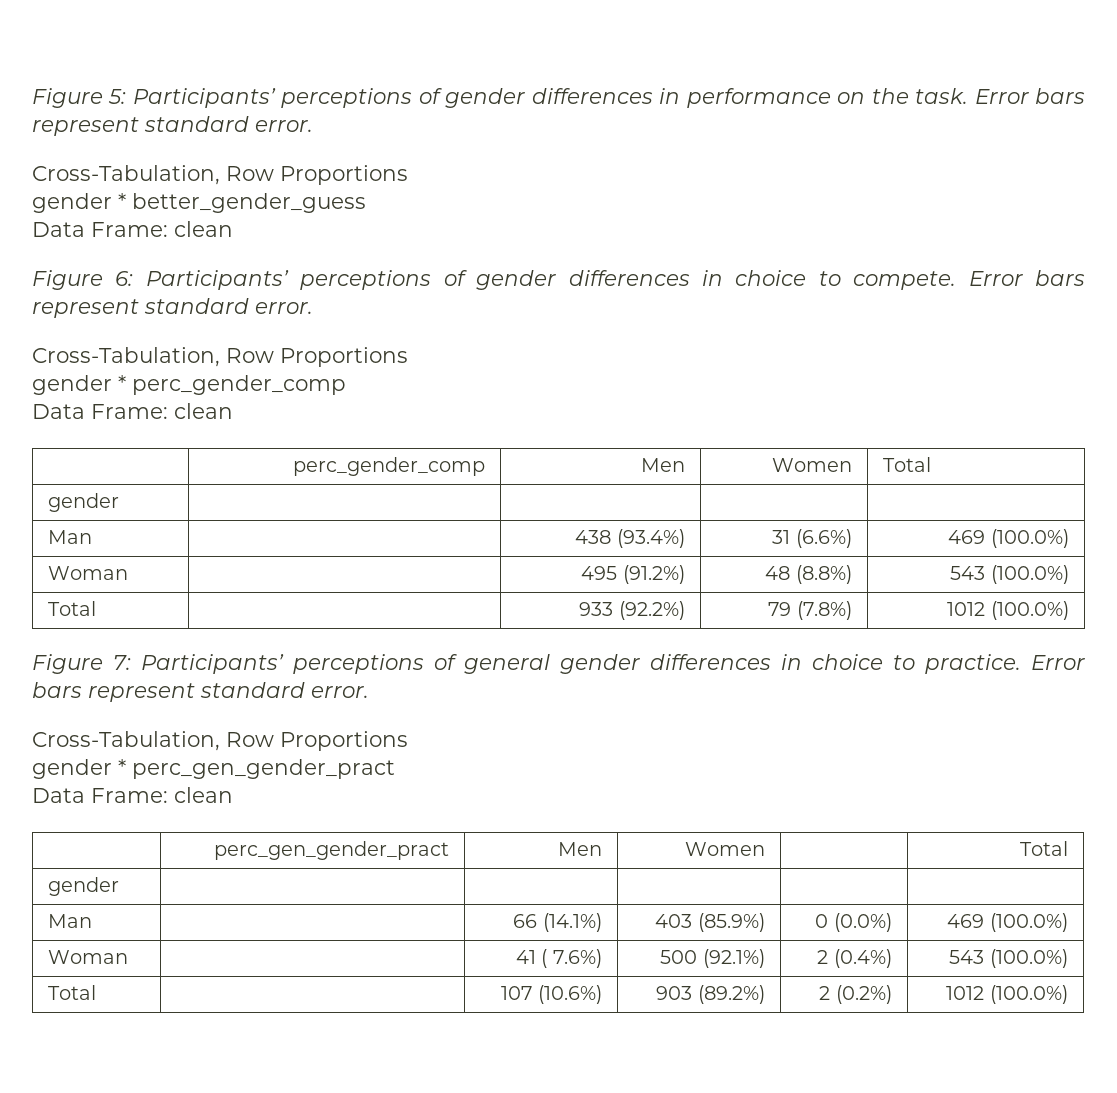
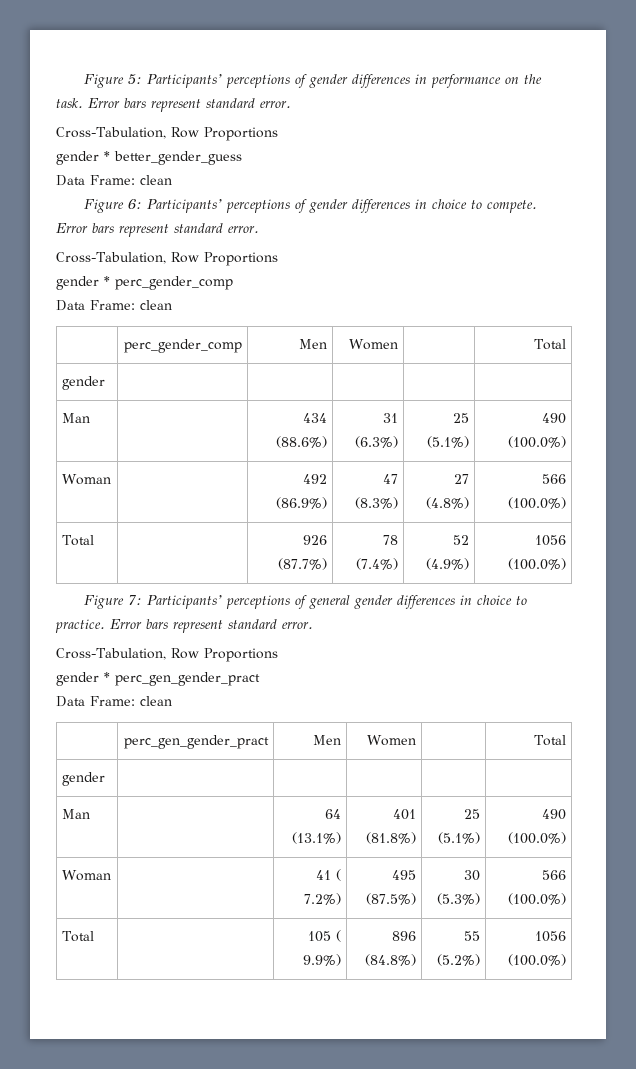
[883,457,932,472] [48,493,120,512] [48,530,93,544] [575,529,685,548] Total // gender | | | | // Man | | 438 (93.4%) -> [534,339,567,350] [61,376,105,390] [61,413,90,423] [303,413,328,423] [276,436,328,448] | Total // gender | | | | | // Man | | 434 (88.6%)
[795,529,852,548] [948,529,1069,548] [48,566,129,580] [581,565,685,584] [765,565,852,584] [950,565,1069,584] [48,601,97,616] [579,601,685,620] [768,601,852,620] [947,602,986,616] (6.6%) | 469 (100.0%) // Woman | | 495 (91.2%) | 48 (8.8%) | 543 (100.0%) // Total | | 933 (92.2%) | 79 (7.8%) | 1012 -> [355,436,399,448] [453,413,470,423] [427,436,470,448] [542,413,567,424] [508,436,567,448] [61,474,111,485] [303,474,328,484] [276,497,328,509] [383,474,399,484] [355,497,399,509] [454,474,470,484] [426,497,470,509] [542,474,567,484] [508,497,567,509] [61,535,94,546] [303,535,328,545] [278,558,328,570] [383,535,399,545] [356,558,399,570] [453,535,470,545] [426,558,470,570] [535,535,567,546] (6.3%) | 25 (5.1%) | 490 (100.0%) // Woman | | 492 (86.9%) | 47 (8.3%) | 27 (4.8%) | 566 (100.0%) // Total | | 926 (87.7%) | 78 (7.4%) | 52 (4.9%) | 1056
[513,913,602,932] [655,913,765,932] [815,913,892,932] [947,913,1068,932] [48,950,129,964] [516,949,602,968] [660,949,765,968] [817,949,892,968] [949,949,1068,968] [48,985,97,1000] [501,985,602,1004] [656,985,765,1004] [819,985,892,1004] [946,986,985,1000] 66 (14.1%) | 403 (85.9%) | 0 (0.0%) | 469 (100.0%) // Woman | | 41 ( 7.6%) | 500 (92.1%) | 2 (0.4%) | 543 (100.0%) // Total | | 107 (10.6%) | 903 (89.2%) | 2 (0.2%) | 1012 -> [325,809,342,819] [292,832,342,844] [393,809,417,820] [366,832,417,844] [464,809,481,819] [438,832,481,844] [542,809,567,820] [508,832,567,844] [61,870,111,881] [316,869,342,881] [304,893,342,905] [392,870,417,880] [366,893,417,905] [464,870,481,881] [437,893,481,905] [542,870,567,880] [508,893,567,905] [61,931,94,942] [308,930,342,942] [303,954,342,966] [392,931,417,941] [365,954,417,966] [464,931,481,941] [437,954,481,966] [535,931,567,942] 64 (13.1%) | 401 (81.8%) | 25 (5.1%) | 490 (100.0%) // Woman | | 41 ( 7.2%) | 495 (87.5%) | 30 (5.3%) | 566 (100.0%) // Total | | 105 ( 9.9%) | 896 (84.8%) | 55 (5.2%) | 1056

